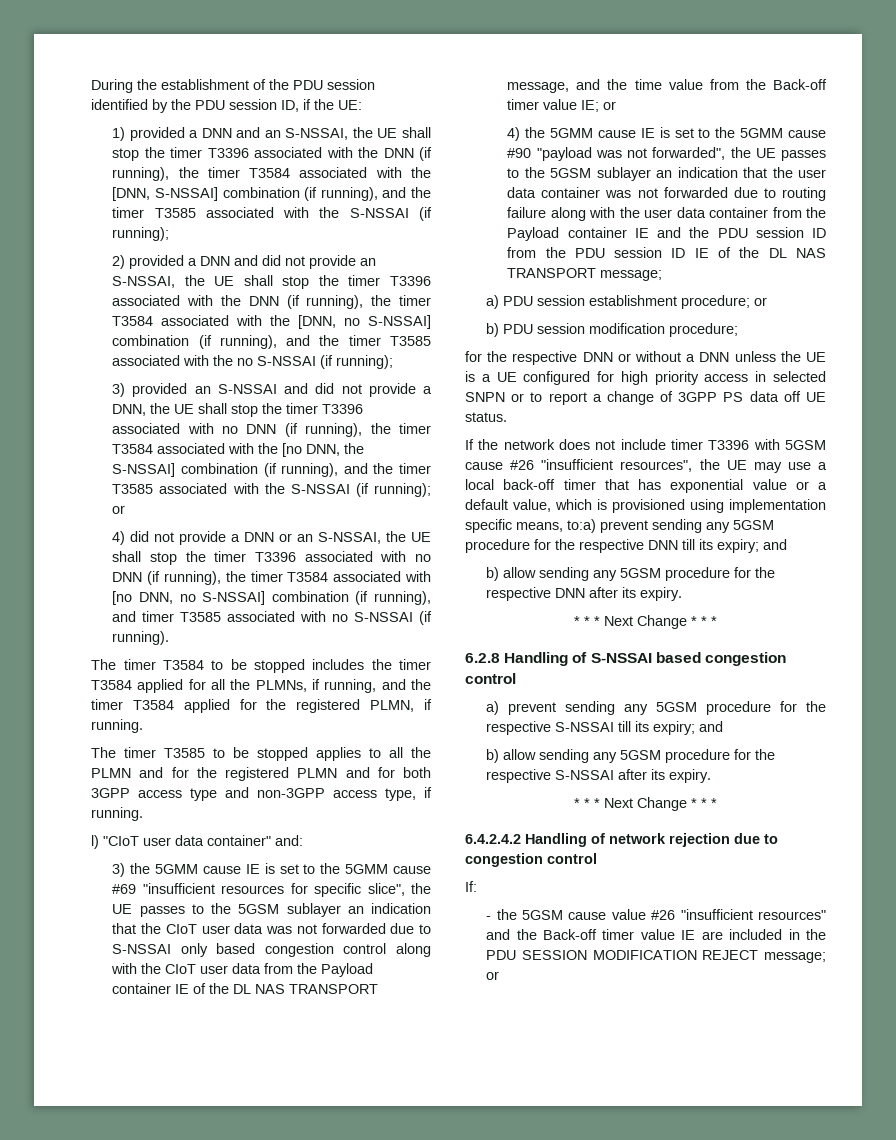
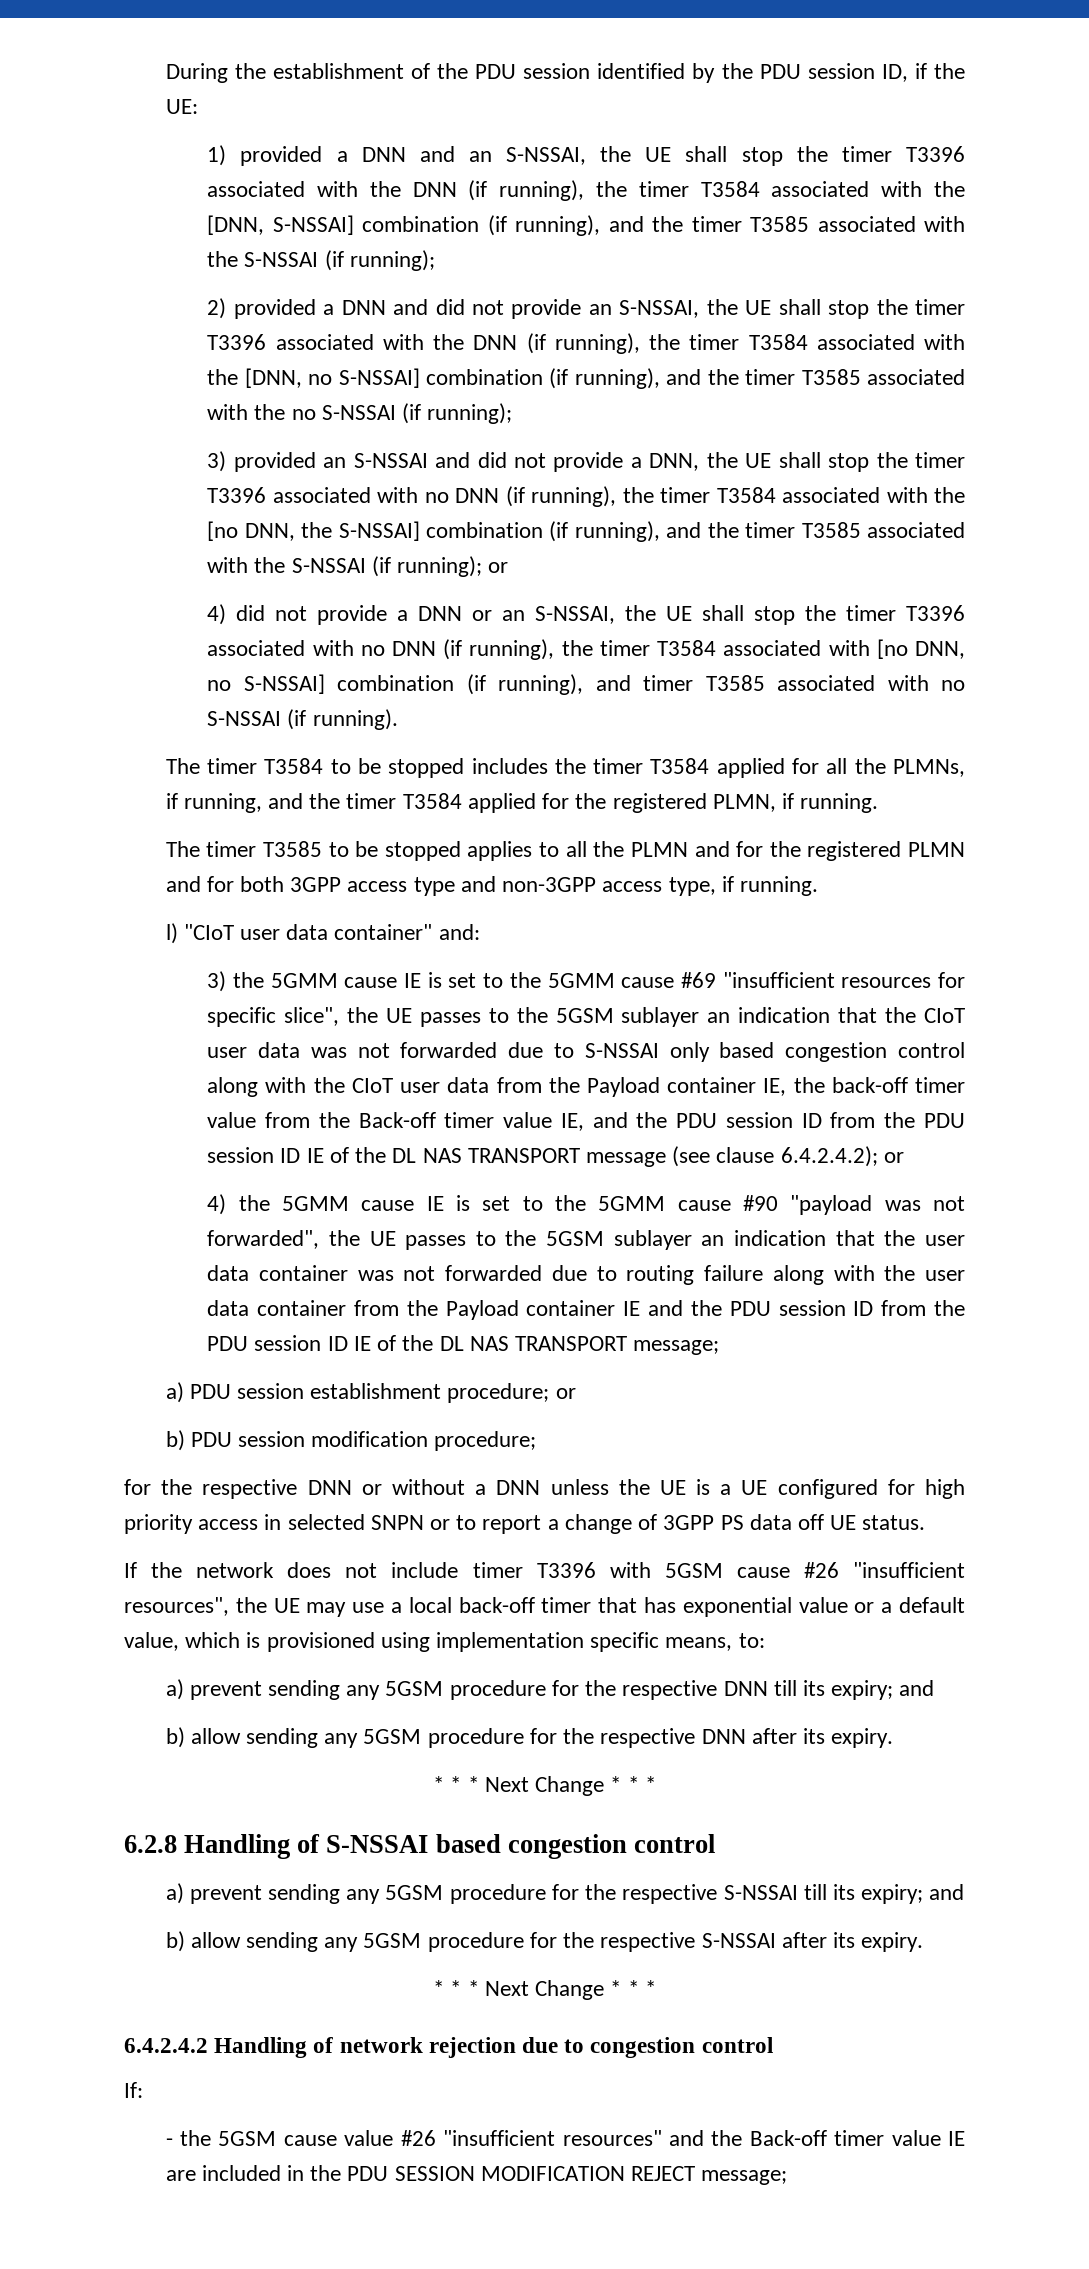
[175,983,379,994] [507,79,827,93] [507,99,600,112] IE of the DL NAS TRANSPORT message, and the time value from the Back-off timer value IE; -> [763,1077,965,1096] [207,1112,966,1131] [207,1146,878,1167] IE, the back-off timer value from the Back-off timer value IE, and the PDU session ID from the PDU session ID IE of the DL NAS TRANSPORT message (see clause 6.4.2.4.2);
[567,519,596,533] to:a) -> [738,1633,765,1648] [165,1679,184,1700] to: // a)
[486,971,500,980] or -> (788, 2177) none

